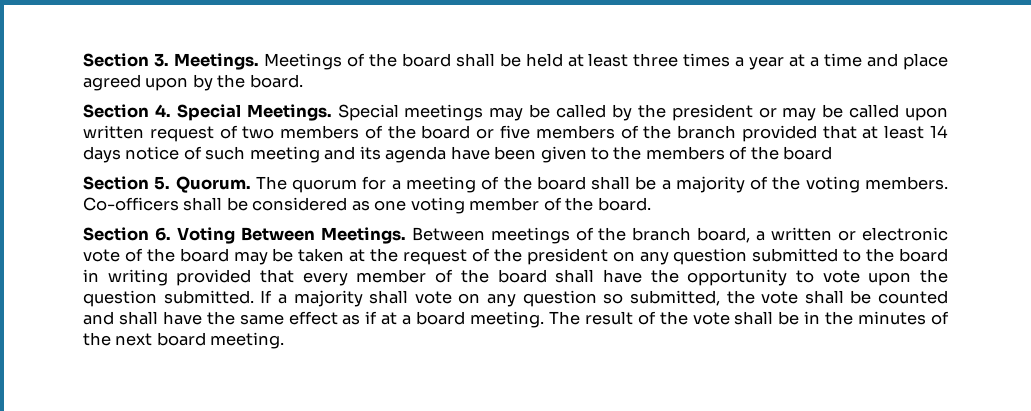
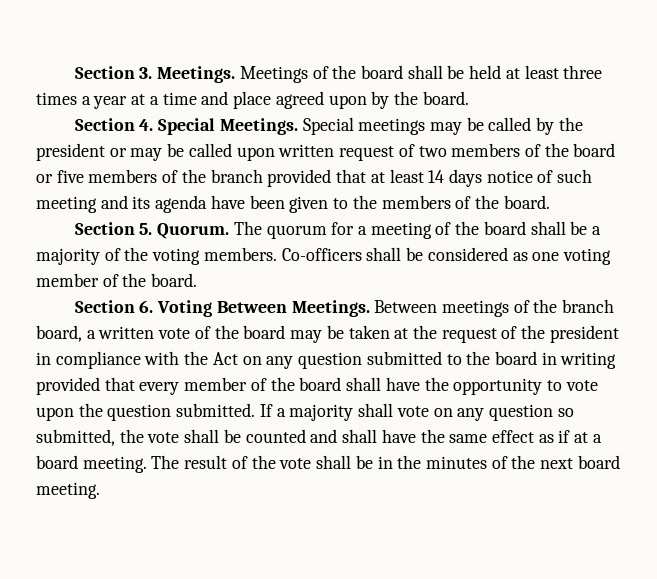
[783,146,833,160] board -> [503,195,550,209] board.
[838,227,949,241] or electronic -> (155, 332) none
(608, 256) none -> [36,351,238,369] in compliance with the Act

